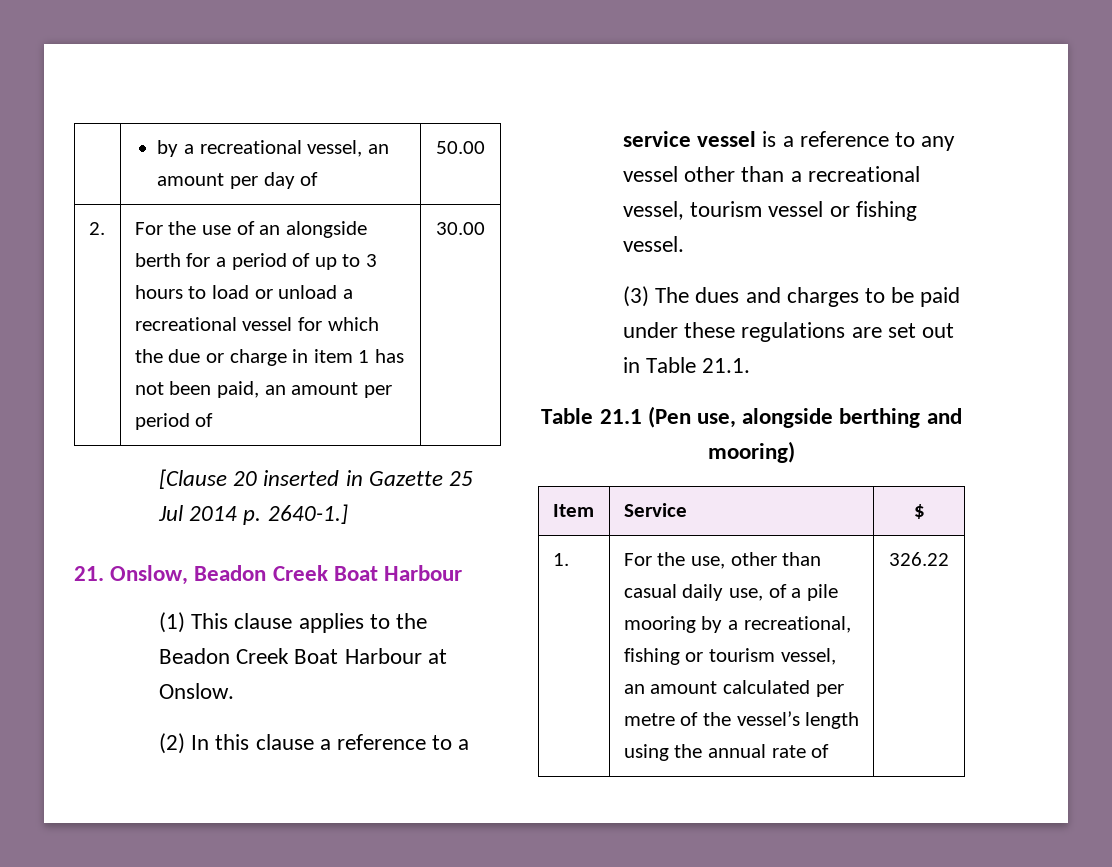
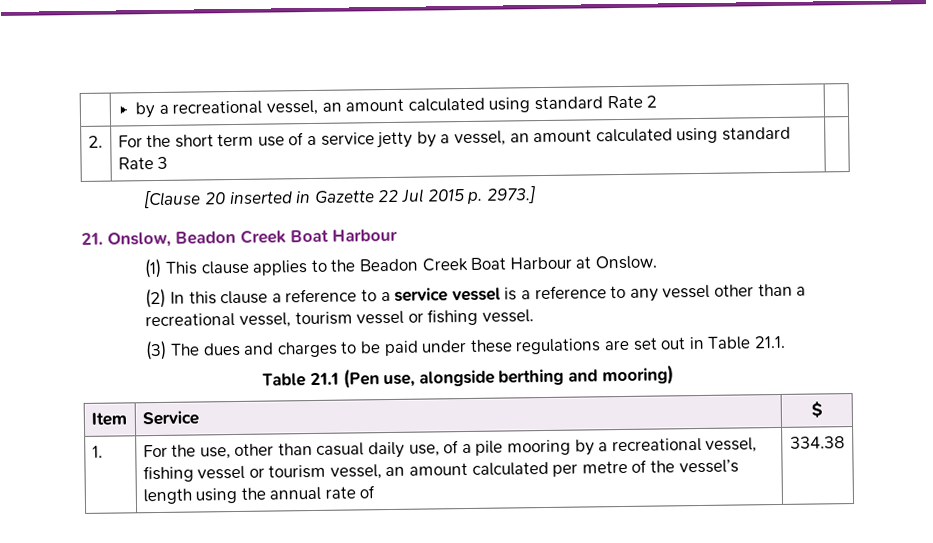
[230,172,319,189] [436,141,485,154] [88,222,105,235] [134,221,367,238] [134,253,377,270] [134,285,353,299] [134,317,379,331] [134,349,404,366] [134,381,392,398] [134,413,214,430] [436,222,485,235] per day of | 50.00 // 2. | For the use of an alongside berth for a period of up to 3 hours to load or unload a recreational vessel for which the due or charge in item 1 has not been paid, an amount per period of | 30.00 -> [407,95,658,113] [87,135,103,148] [117,126,791,149] [117,156,169,170] calculated using standard Rate 2 | // 2. | For the short term use of a service jetty by a vessel, an amount calculated using standard Rate 3 |
[449,471,474,486] [158,504,348,525] 25 Jul 2014 p. 2640-1.] -> [377,185,536,204] 22 Jul 2015 p. 2973.]
[743,616,851,633] [623,648,680,665] recreational, fishing -> [611,437,758,453] [142,465,246,483] recreational vessel, fishing vessel
[889,552,949,566] 326.22 -> [790,436,845,449] 334.38

